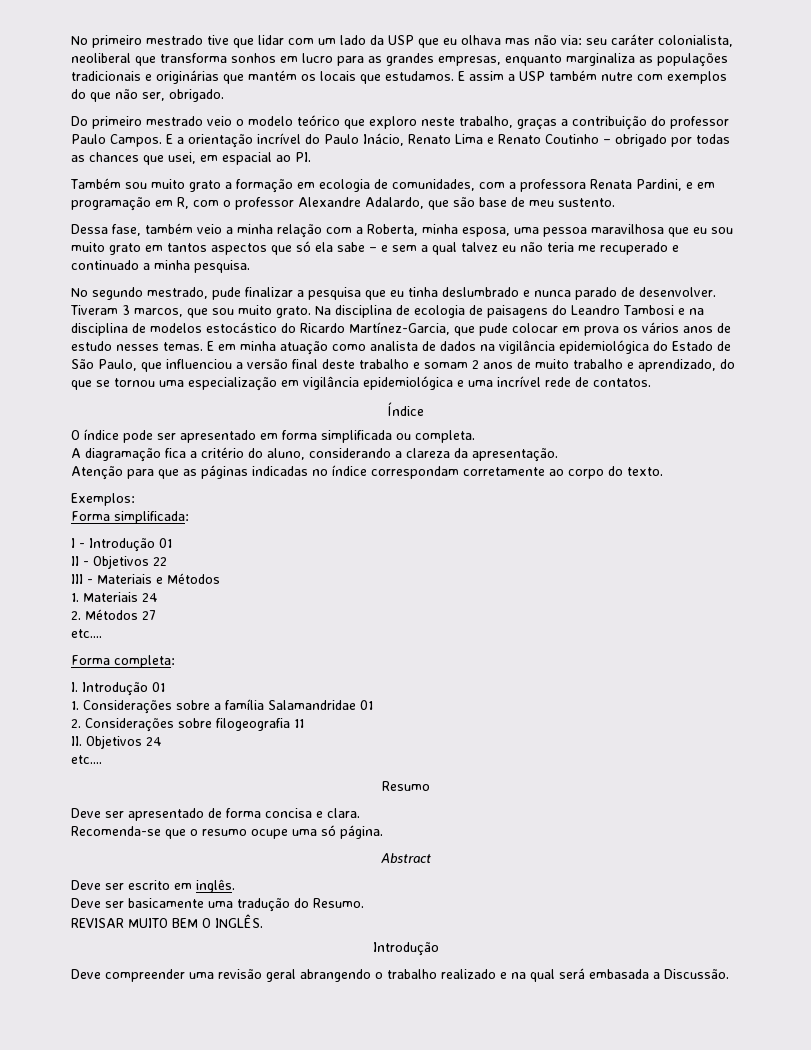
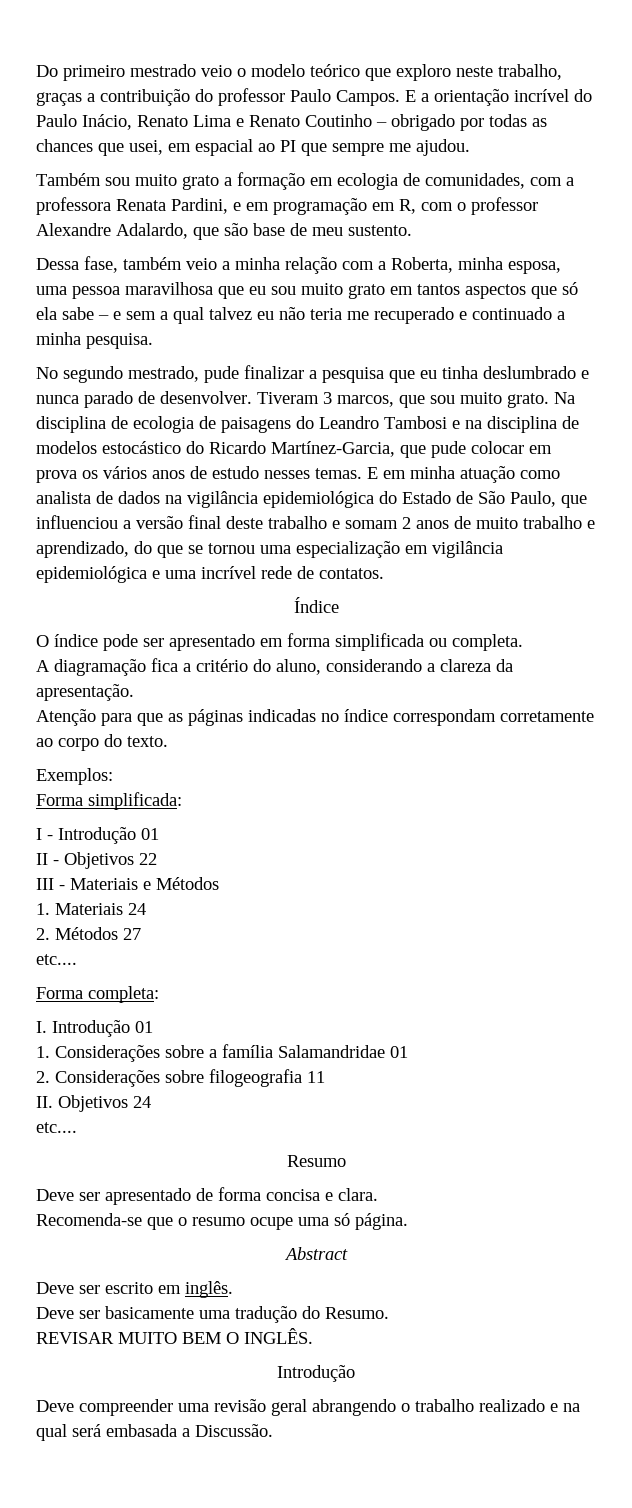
[71,34,733,48] [71,53,728,67] [71,70,727,84] [71,89,224,102] No primeiro mestrado tive que lidar com um lado da USP que eu olhava mas não via: seu caráter colonialista, neoliberal que transforma sonhos em lucro para as grandes empresas, enquanto marginaliza as populações tradicionais e originárias que mantém os locais que estudamos. E assim a USP também nutre com exemplos do que não ser, obrigado. // -> (36, 71) none
[295,152,311,162] PI. -> [280,139,470,156] PI que sempre me ajudou.

